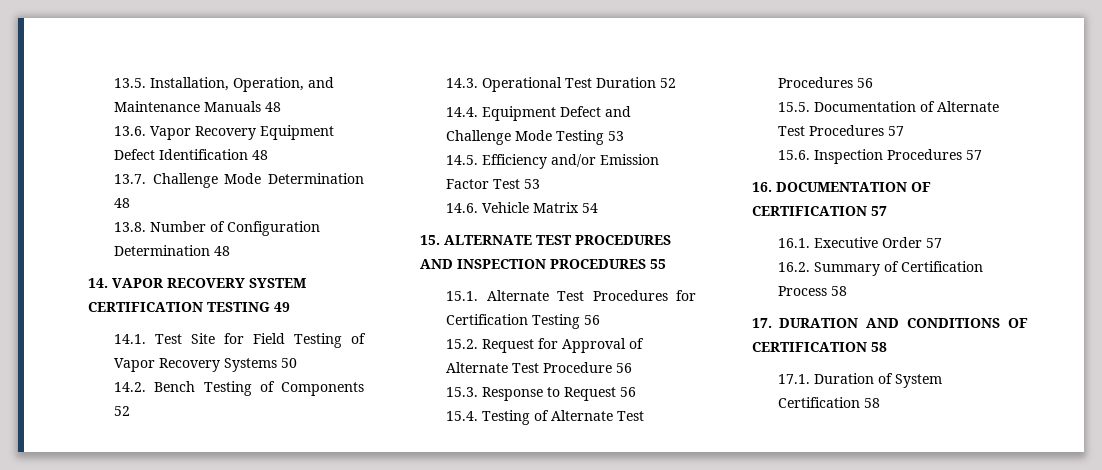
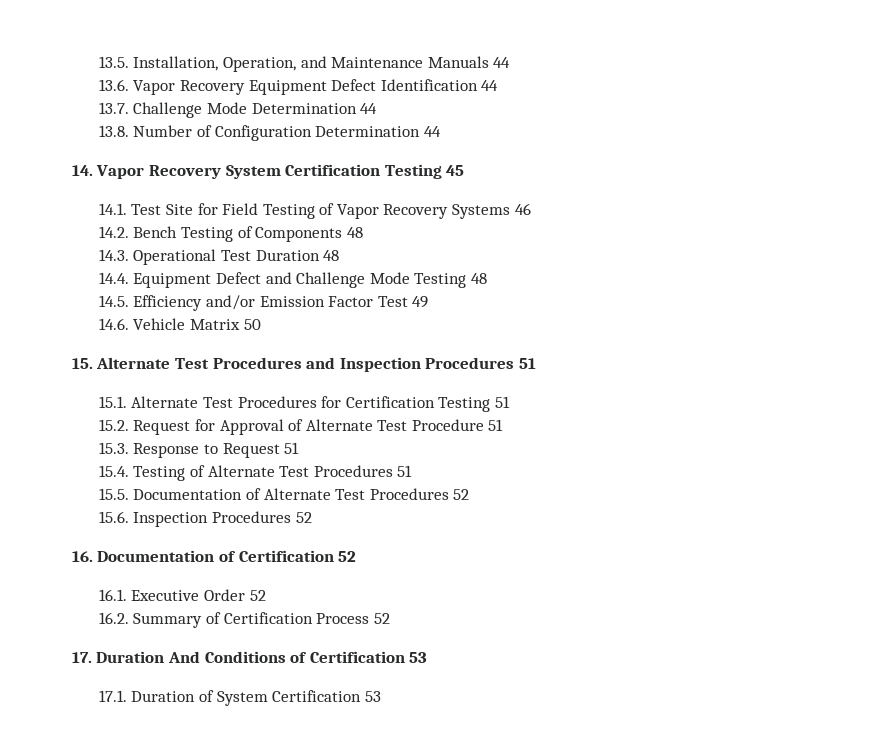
[265,102,282,112] 48 -> [493,57,511,68] 44
[252,150,269,160] 48 -> [481,80,499,91] 44
[114,198,131,208] 48 -> [360,103,378,114] 44
[214,246,231,256] 48 -> [423,126,441,137] 44
[111,278,306,288] [87,302,290,312] VAPOR RECOVERY SYSTEM CERTIFICATION TESTING 49 -> [96,164,465,179] Vapor Recovery System Certification Testing 45
[281,358,298,368] 50 -> [514,203,531,215] 46
[114,406,131,416] 52 -> [346,227,363,238] 48
[660,78,677,88] 52 -> [323,250,340,261] 48
[608,131,625,141] 53 -> [470,273,487,284] 48
[524,179,541,189] 53 -> [412,296,429,308] 49
[582,203,599,213] 54 -> [243,319,261,330] 50
[443,235,671,245] [419,259,666,269] ALTERNATE TEST PROCEDURES AND INSPECTION PROCEDURES 55 -> [96,357,537,372] Alternate Test Procedures and Inspection Procedures 51
[584,315,601,325] 56 -> [494,396,510,408] 51
[616,363,633,373] 56 -> [488,419,504,431] 51
[620,387,637,397] 56 -> [284,442,300,454] 51
[857,78,874,88] 56 -> [397,465,413,477] 51
[888,126,905,136] 57 -> [453,489,470,500] 52
[966,150,983,160] 57 -> [295,512,312,523] 52
[775,182,931,192] [751,206,887,216] DOCUMENTATION OF CERTIFICATION 57 -> [97,550,357,562] Documentation of Certification 52
[926,238,943,248] 57 -> [249,590,266,601] 52
[831,286,848,296] 58 -> [373,613,390,624] 52
[779,318,1028,328] [751,342,887,352] DURATION AND CONDITIONS OF CERTIFICATION 58 -> [96,651,428,663] Duration And Conditions of Certification 53
[864,398,881,408] 58 -> [364,691,381,702] 53

